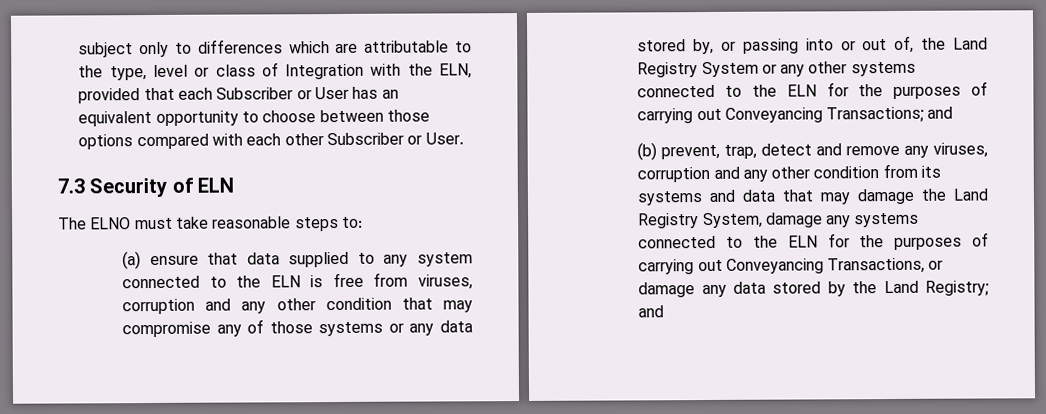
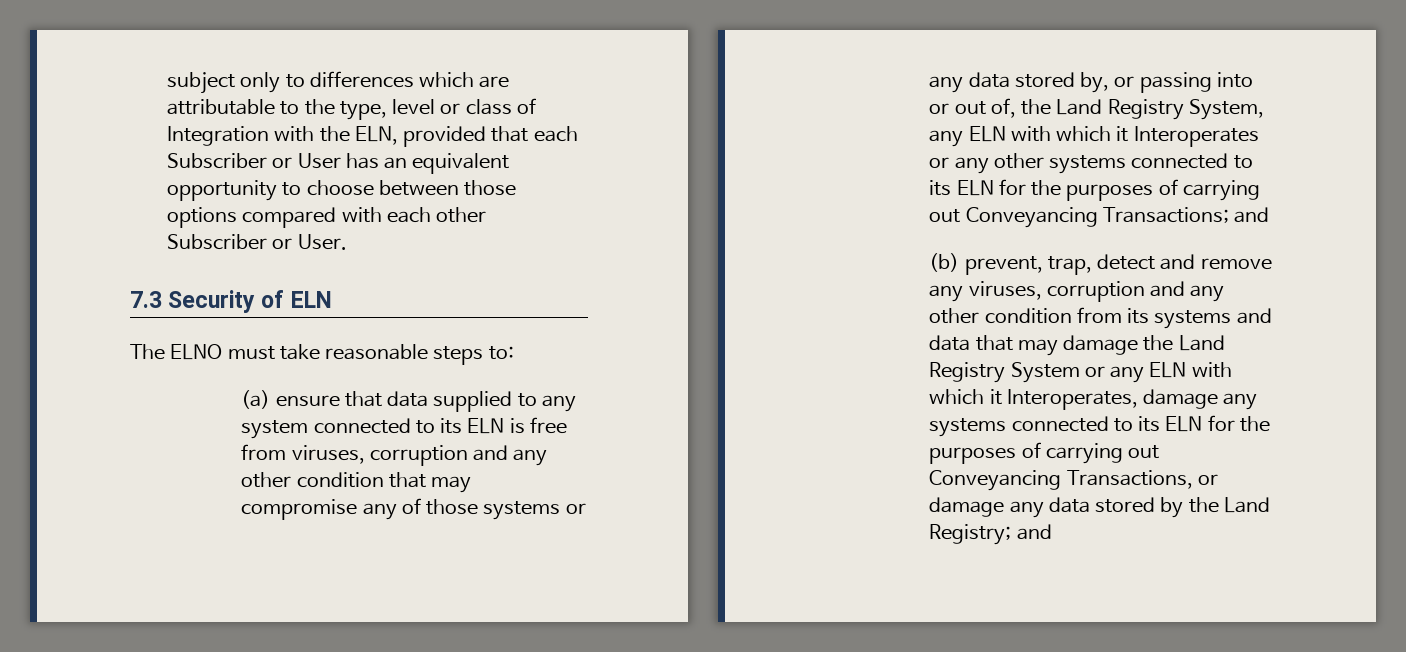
[236,275,262,288] the -> [440,418,463,434] its
[701,61,759,78] System -> [1189,99,1265,120] [929,126,1259,147] System, any ELN with which it Interoperates
[751,84,777,97] the -> [929,180,952,196] its
[702,212,763,229] System, -> [1010,362,1232,383] [929,389,1138,410] System or any ELN with which it Interoperates,
[752,235,778,248] the -> [1138,416,1161,432] its

